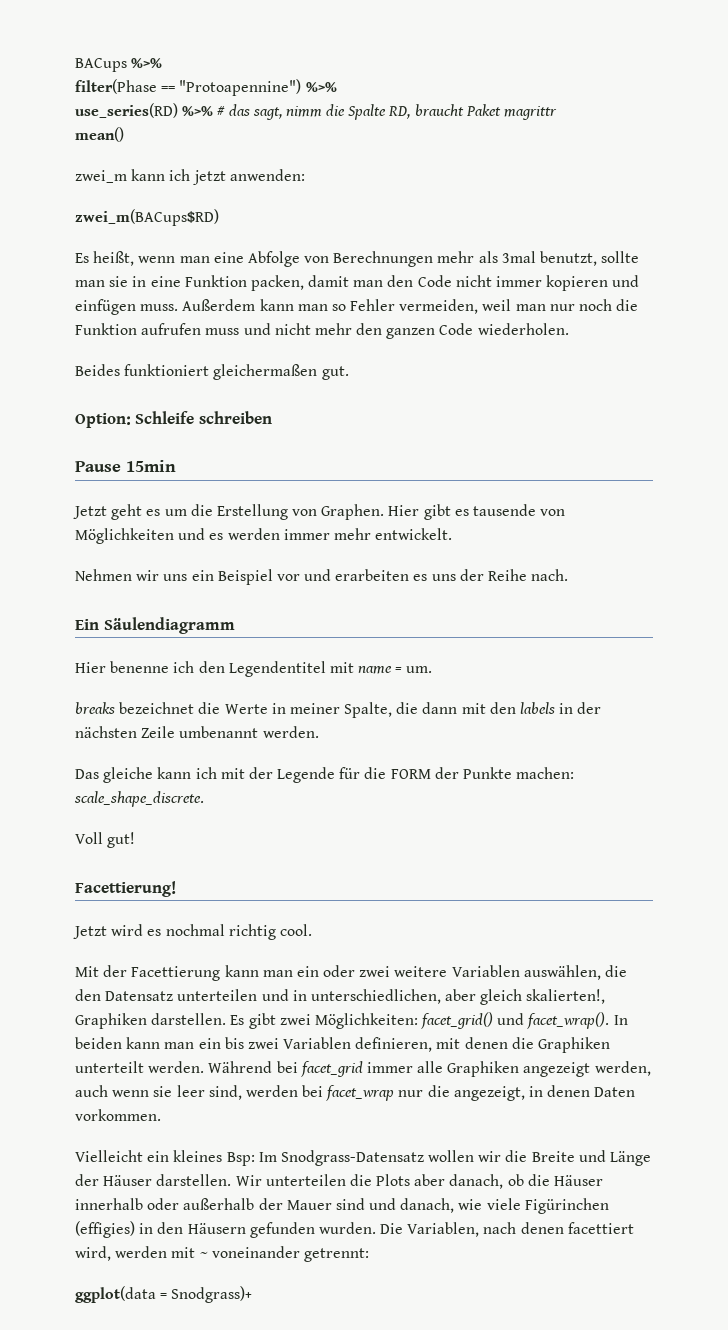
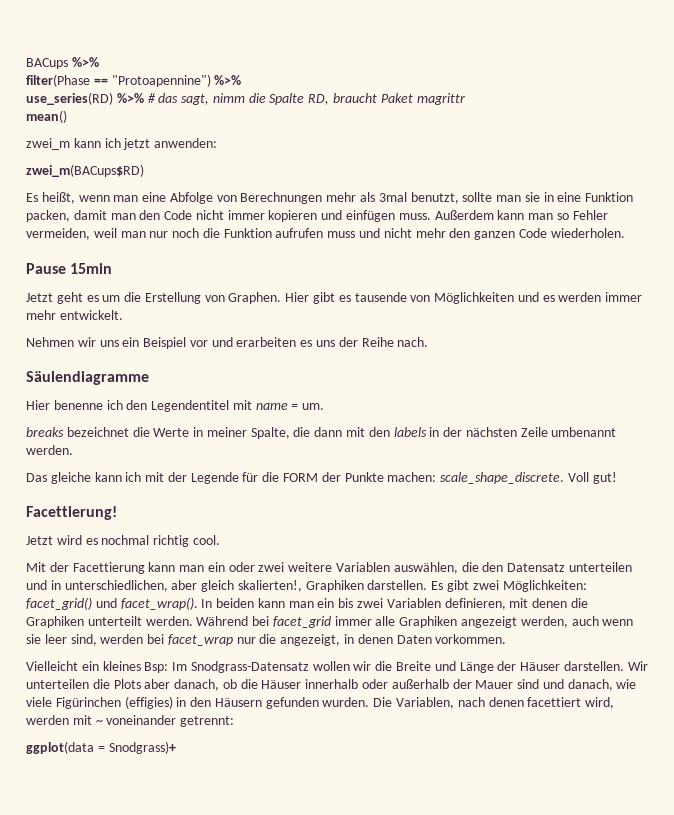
[75,364,349,380] [75,411,272,428] // Beides funktioniert gleichermaßen gut. // Option: Schleife schreiben -> (625, 233) none
[75,617,235,634] Ein Säulendiagramm -> [26,371,149,385] Säulendiagramme
(204, 799) // -> (565, 478) none

